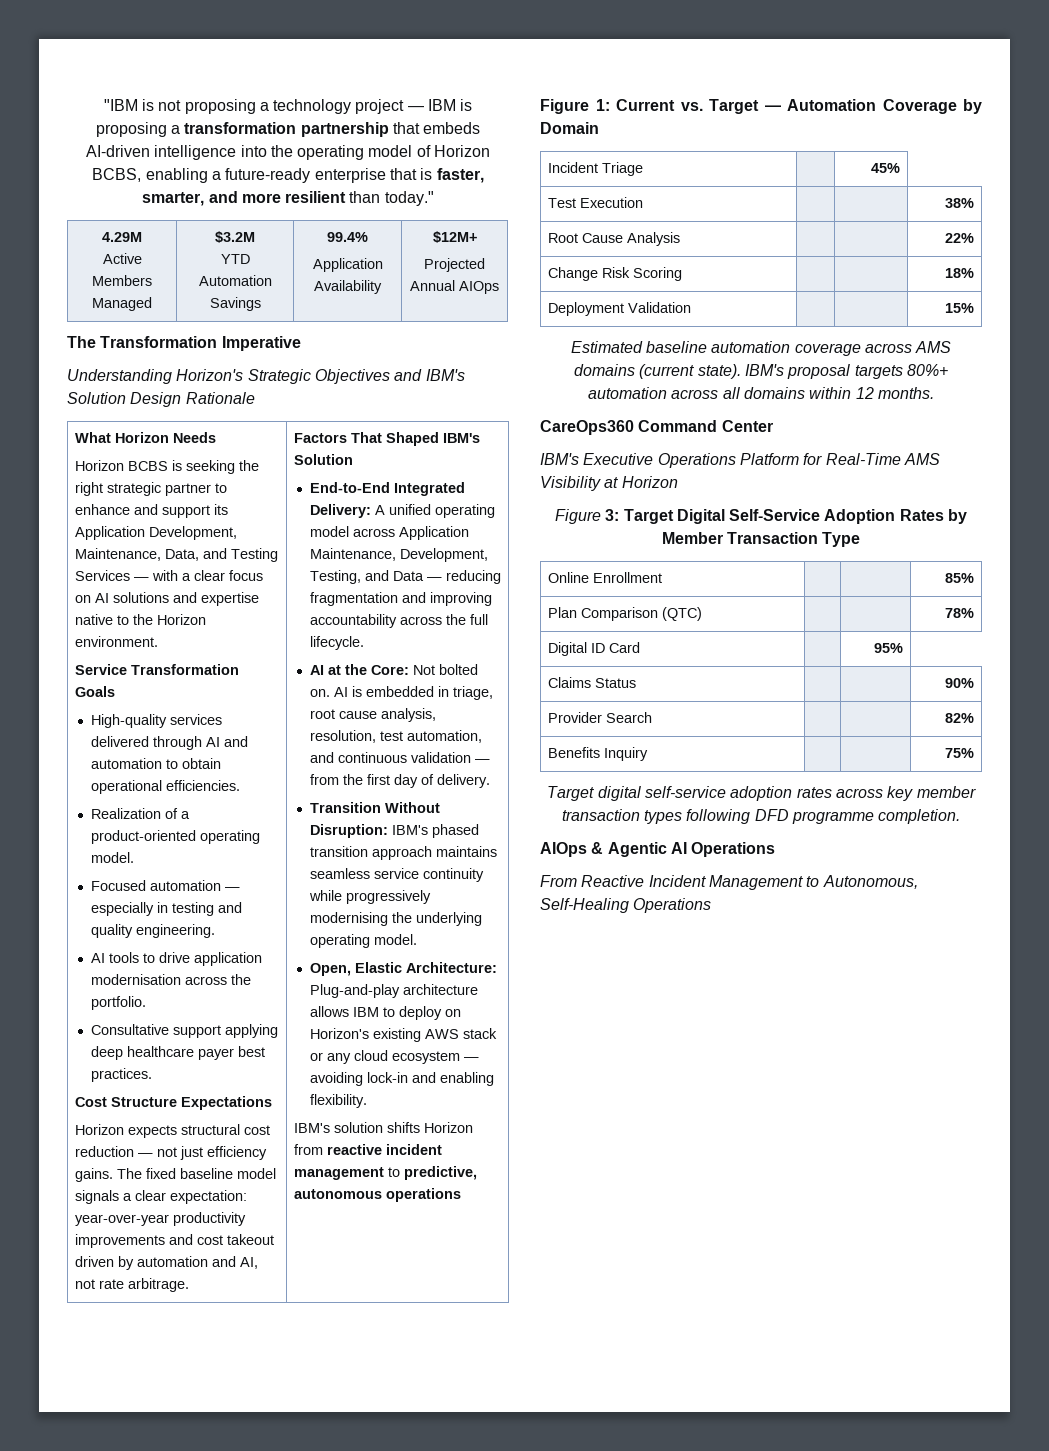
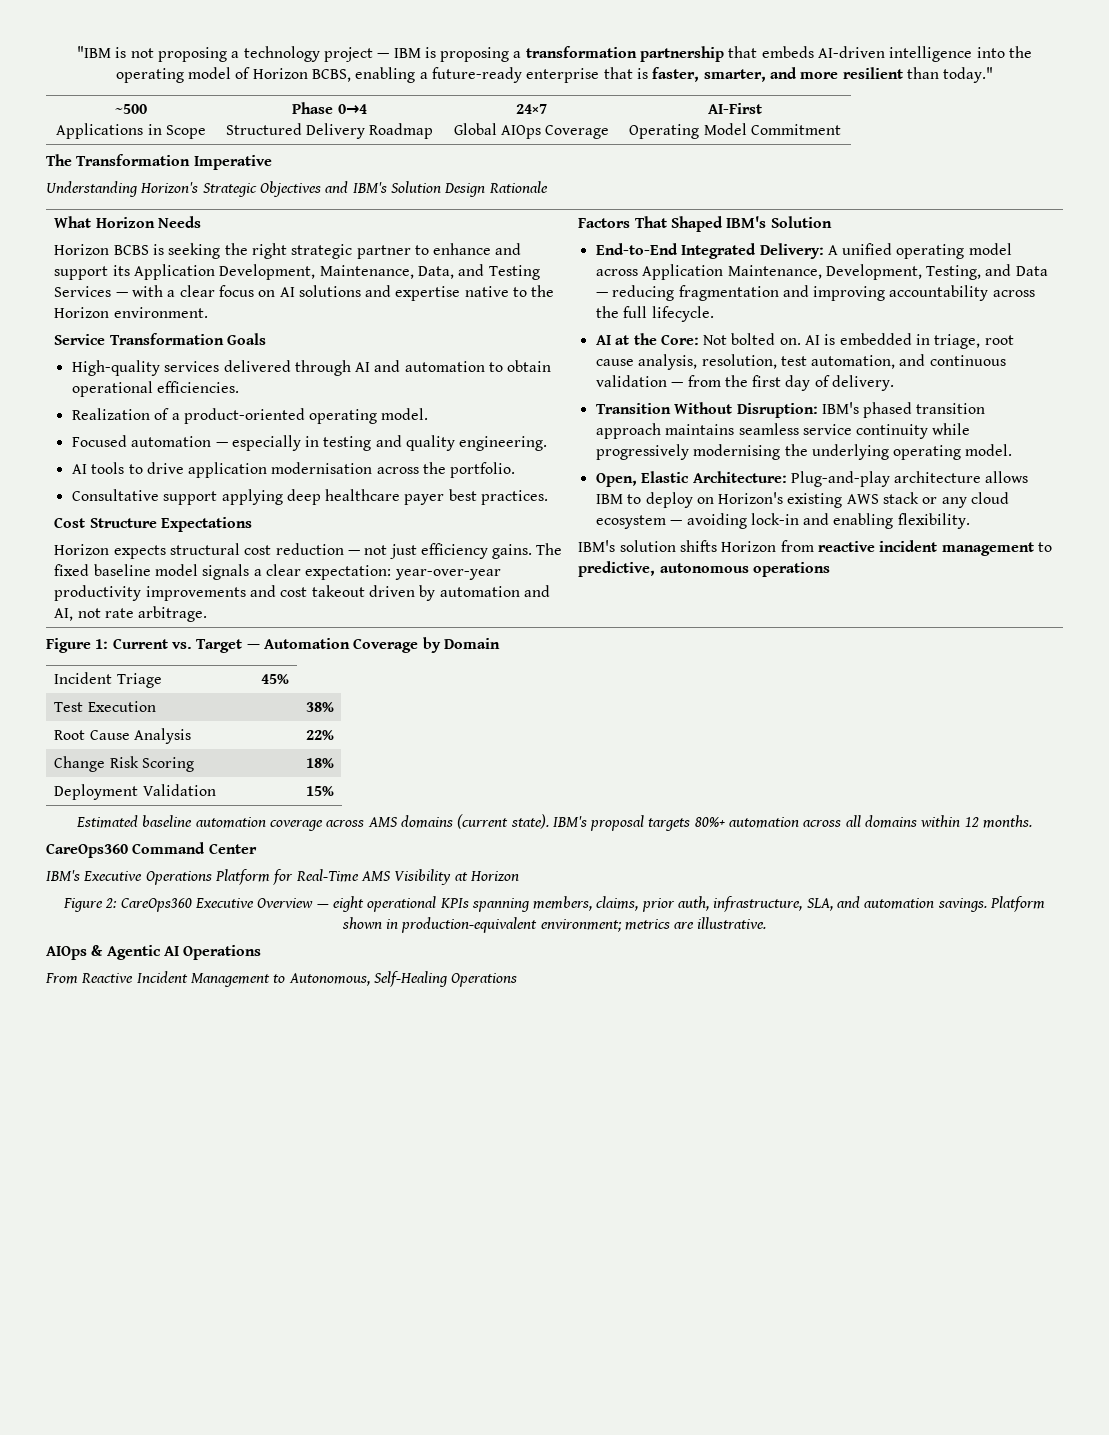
[102,232,142,242] [102,253,142,264] [92,275,152,286] [92,297,152,311] [215,231,255,243] [220,254,250,264] [198,275,272,286] [209,297,261,311] [327,232,368,242] [312,258,383,272] [314,280,382,294] [432,231,477,243] [424,258,485,272] [410,280,499,294] 4.29M // Active Members Managed | $3.2M // YTD Automation Savings | 99.4% // Application Availability | $12M+ // Projected Annual AIOps -> [115,104,147,114] [56,123,206,139] [292,102,367,114] [225,123,434,139] [516,104,547,114] [453,123,610,139] [708,103,762,114] [629,123,841,139] ~500 // Applications in Scope | Phase 0→4 // Structured Delivery Roadmap | 24×7 // Global AIOps Coverage | AI-First // Operating Model Commitment
[605,509,968,524] [661,532,861,547] [548,572,663,583] [944,573,974,583] [548,607,703,621] [944,608,974,618] [548,642,641,656] [873,643,903,653] [548,677,637,688] [944,678,974,688] [548,712,653,723] [944,713,974,723] [548,747,649,761] [944,748,974,758] [547,786,976,801] [561,809,961,824] 3: Target Digital Self-Service Adoption Rates by Member Transaction Type // Online Enrollment | | | 85% // Plan Comparison (QTC) | | | 78% // Digital ID Card | | 95% // Claims Status | | | 90% // Provider Search | | | 82% // Benefits Inquiry | | | 75% // Target digital self-service adoption rates across key member transaction types following DFD programme completion. -> [105,896,1046,912] [341,917,767,933] 2: CareOps360 Executive Overview — eight operational KPIs spanning members, claims, prior auth, infrastructure, SLA, and automation savings. Platform shown in production-equivalent environment; metrics are illustrative.

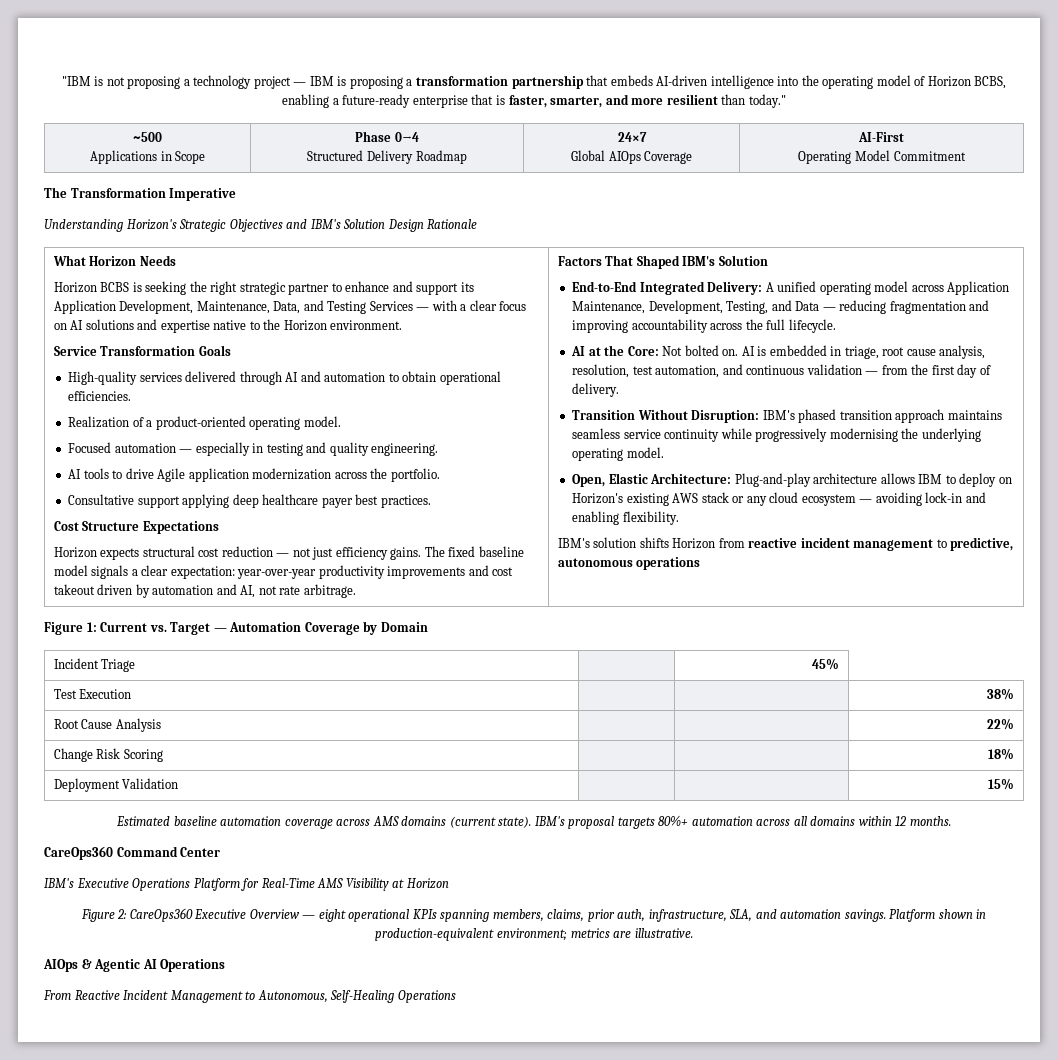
[188,462,373,478] application modernisation -> [157,468,332,482] Agile application modernization

